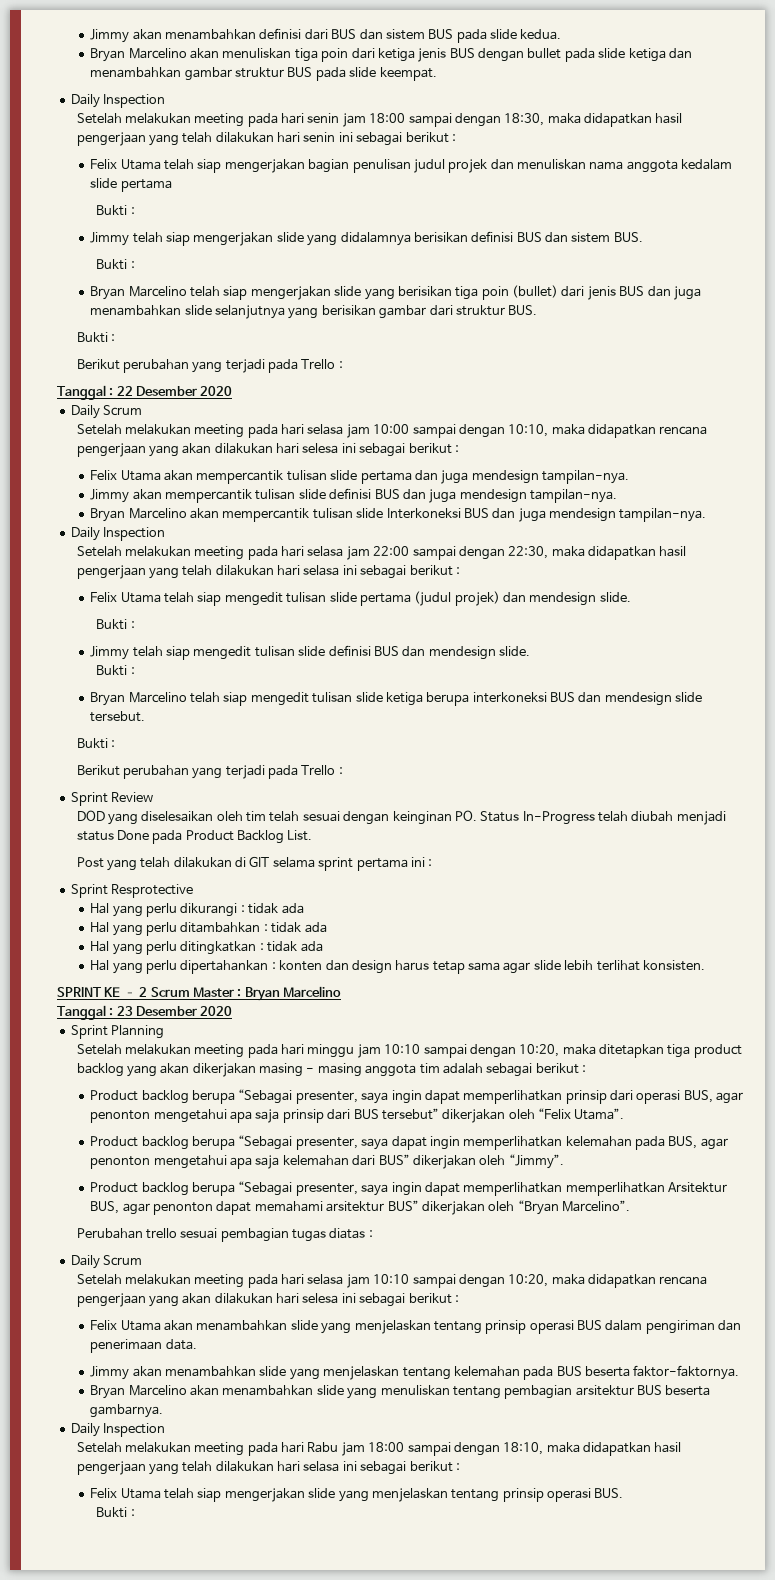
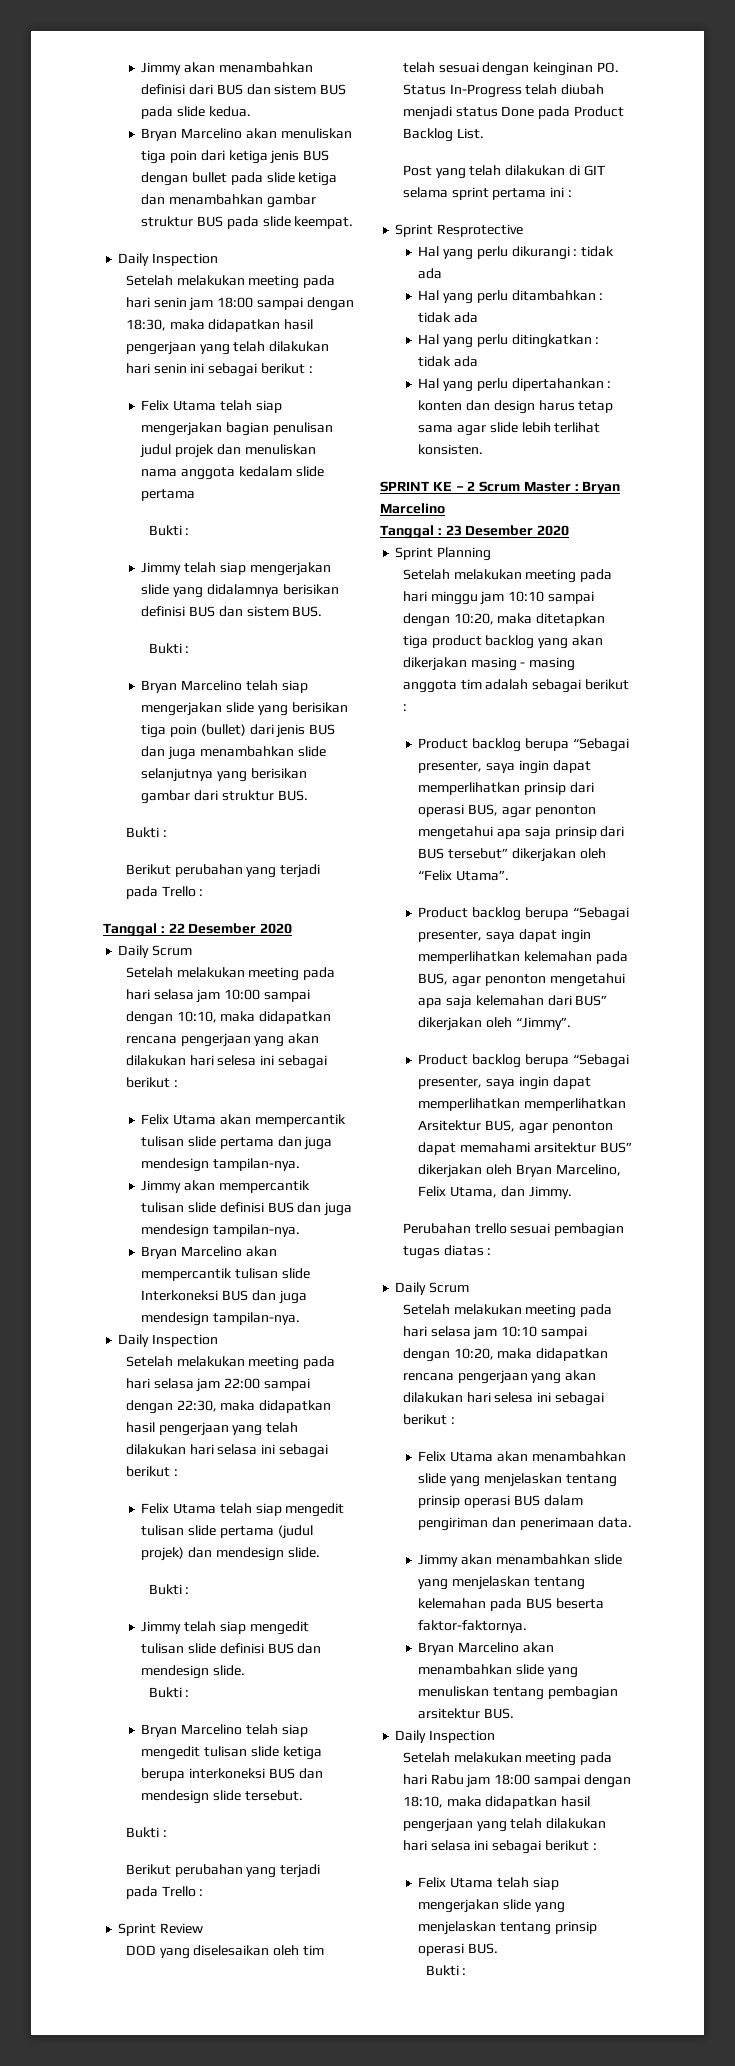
[517,1200,631,1215] “Bryan Marcelino”. -> [515,1164,621,1177] [418,1186,572,1199] Bryan Marcelino, Felix Utama, dan Jimmy.
[637,1385,711,1396] [90,1404,164,1418] BUS beserta gambarnya. -> [483,1708,514,1719] BUS.

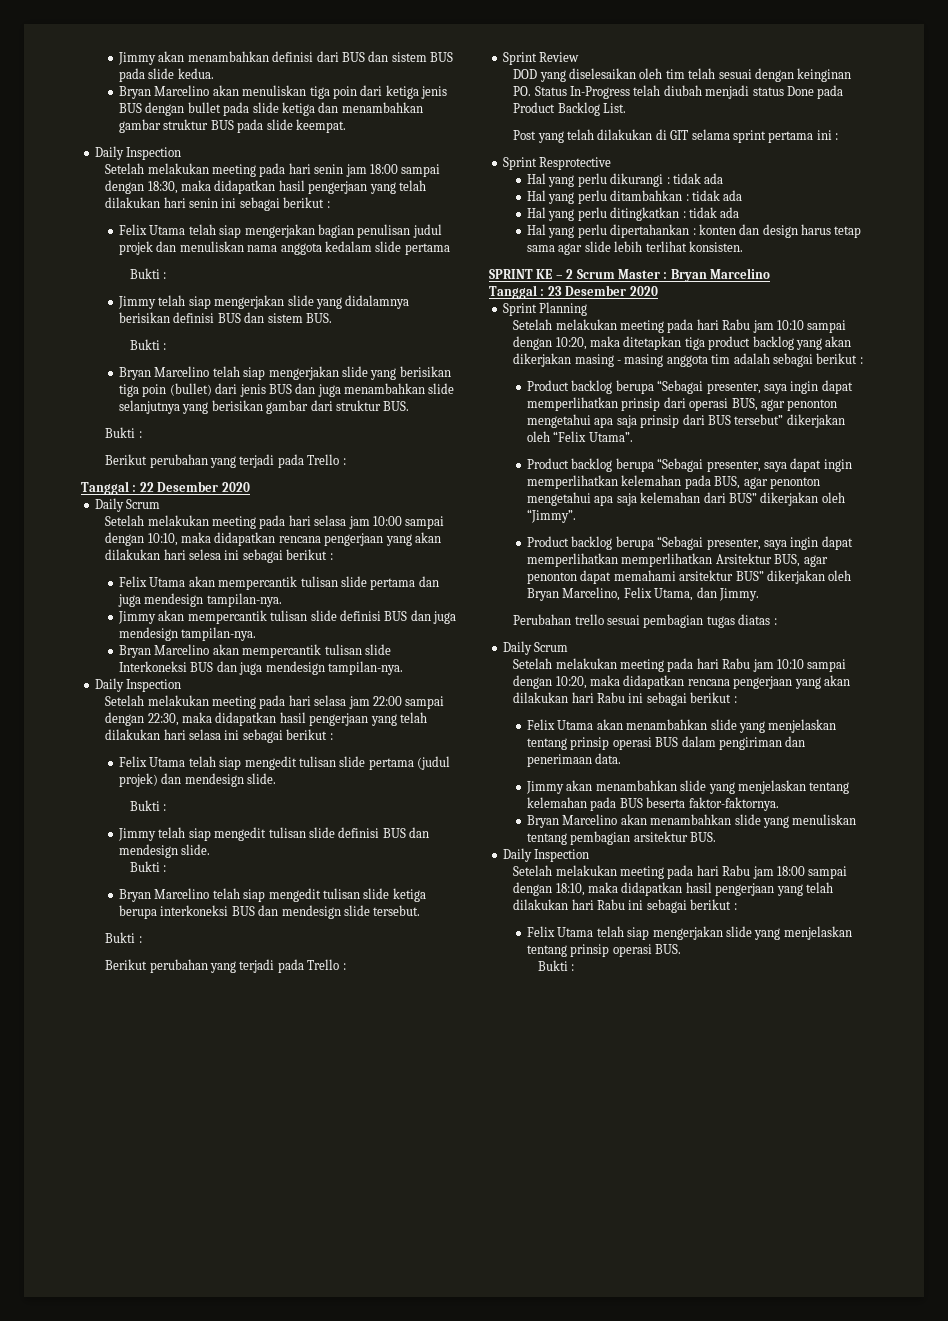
[430,591,478,605] minggu -> [722,319,751,330] Rabu
[430,1326,471,1337] selasa -> [722,658,751,669] Rabu
[494,1392,534,1403] selesa -> [597,692,626,703] Rabu
[430,1840,471,1851] selasa -> [597,899,626,910] Rabu

